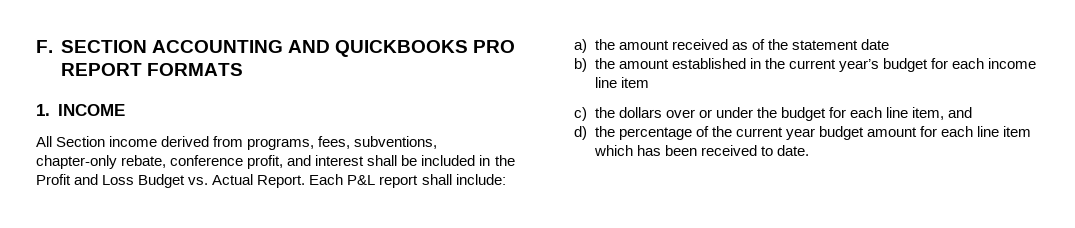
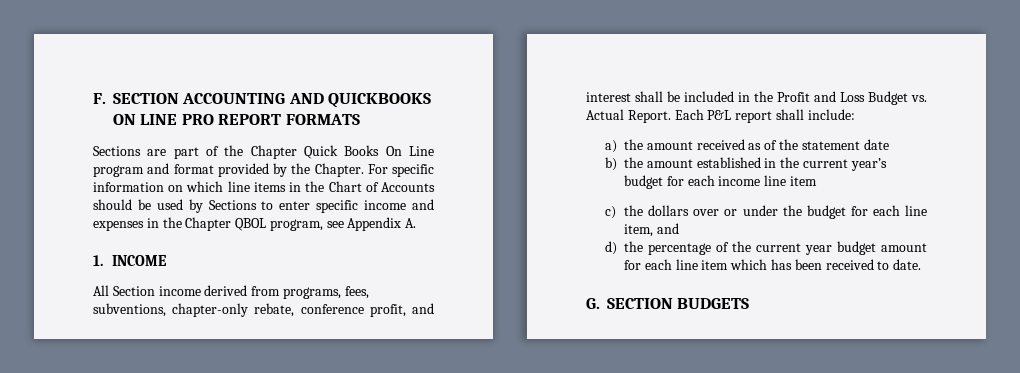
(468, 48) none -> [113,114,178,125] ON LINE
(243, 69) none -> [93,145,434,159] [93,163,434,177] [93,181,436,192] [93,199,434,213] [93,217,417,231] // Sections are part of the Chapter Quick Books On Line program and format provided by the Chapter. For specific information on which line items in the Chart of Accounts should be used by Sections to enter specific income and expenses in the Chapter QBOL program, see Appendix A.
(810, 150) none -> [586,298,750,309] // G. SECTION BUDGETS

